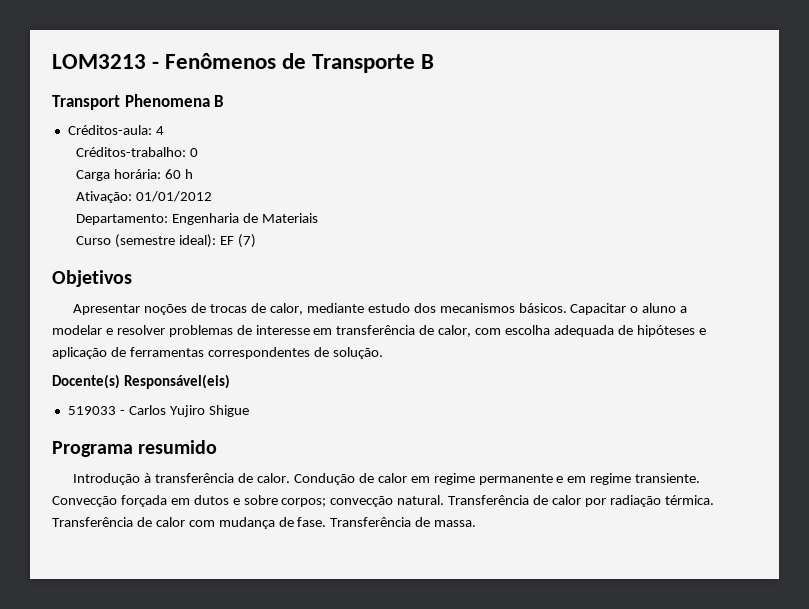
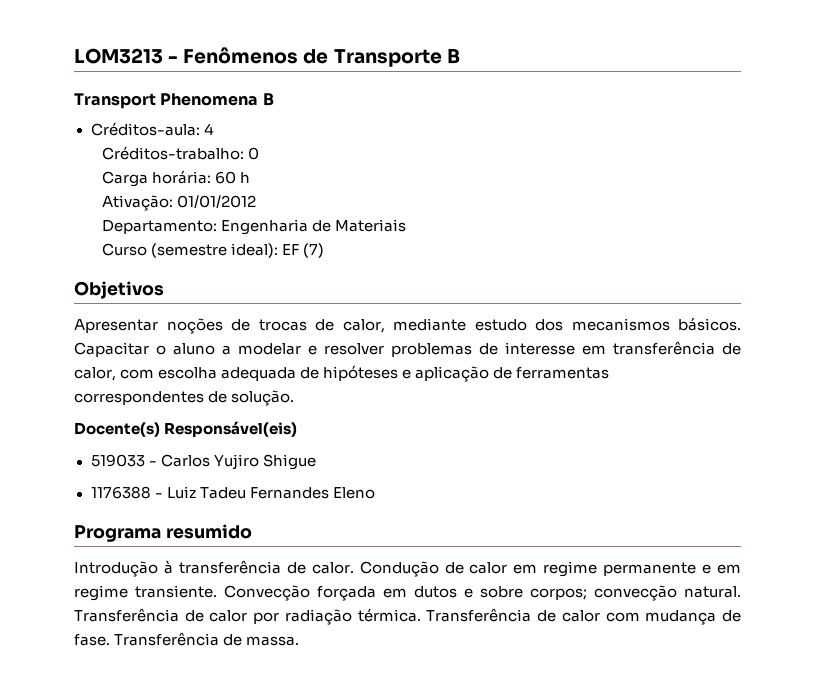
(249, 411) none -> [90,486,375,499] // 1176388 - Luiz Tadeu Fernandes Eleno

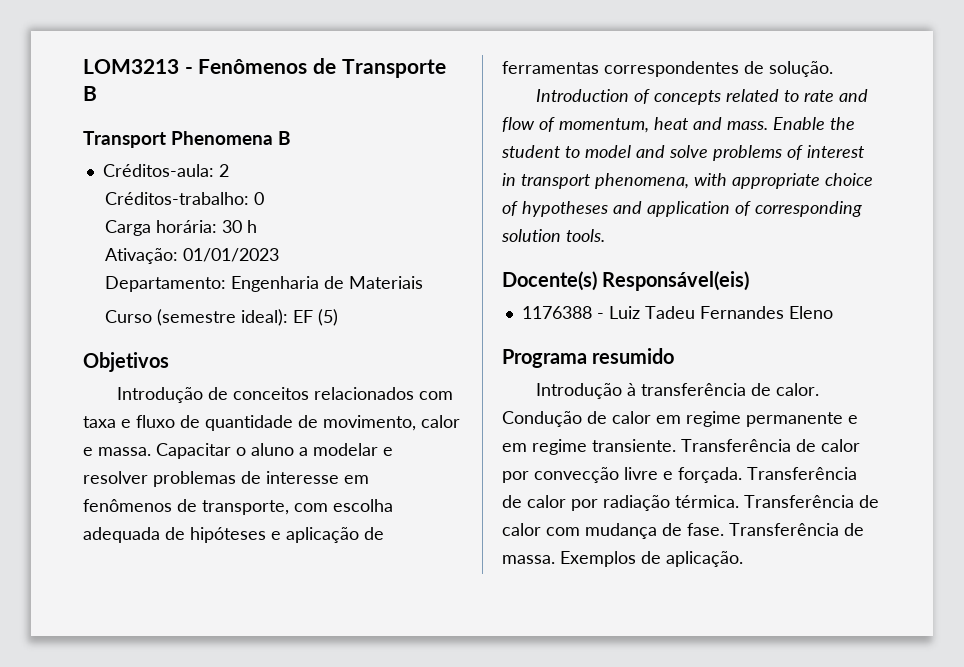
[203,123,214,135] 4 -> [218,164,229,177] 2
[215,171,237,184] 60 -> [222,220,243,233] 30
[177,195,257,208] 01/01/2012 -> [183,248,280,262] 01/01/2023
[303,243,325,258] (7) -> [318,309,339,326] (5)
[74,317,741,334] Apresentar noções de trocas de calor, mediante estudo dos mecanismos básicos. -> [117,387,454,403] [83,415,460,431] [83,447,151,456] Introdução de conceitos relacionados com taxa e fluxo de quantidade de movimento, calor e massa.
[613,341,741,355] [74,367,116,381] transferência de calor, -> [83,499,289,515] fenômenos de transporte,
[74,421,298,437] [90,454,316,470] Docente(s) Responsável(eis) // 519033 - Carlos Yujiro Shigue -> [536,89,869,105] [502,117,855,133] [501,145,865,161] [502,173,873,189] [502,201,862,217] [501,229,605,242] [502,271,750,291] Introduction of concepts related to rate and flow of momentum, heat and mass. Enable the student to model and solve problems of interest in transport phenomena, with appropriate choice of hypotheses and application of corresponding solution tools. // Docente(s) Responsável(eis)
[224,585,741,601] Convecção forçada em dutos e sobre corpos; convecção natural. -> [681,439,860,452] [502,467,742,483] Transferência de calor por convecção livre e forçada.
(300, 641) none -> [560,551,743,567] Exemplos de aplicação.

